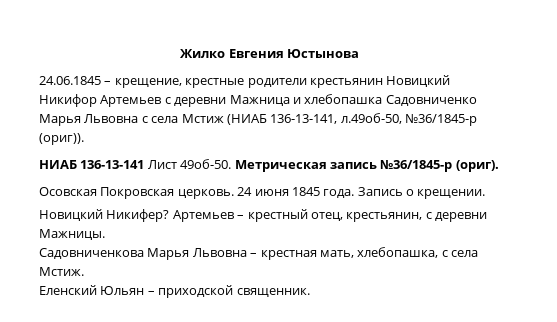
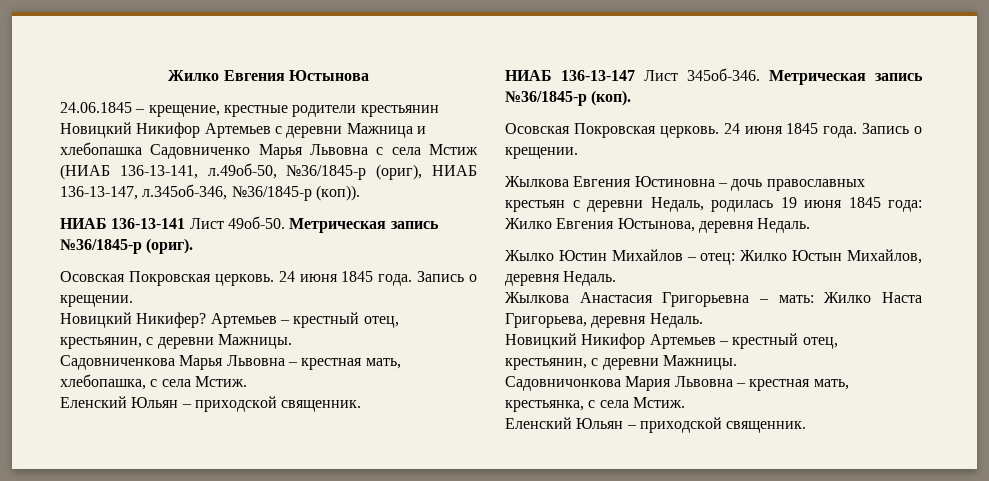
[39,133,84,145] (ориг)). -> [376,164,478,180] [60,184,360,201] (ориг), НИАБ 136-13-147, л.345об-346, №36/1845-р (коп)).
(310, 292) none -> [505,68,923,85] [505,90,632,106] [505,123,922,138] [505,147,578,159] [505,176,865,191] [505,197,922,212] [505,218,811,233] [505,249,922,265] [505,271,617,286] [505,292,923,307] [505,313,703,328] [505,333,838,349] [505,355,737,370] [505,376,849,391] [505,397,685,412] [505,417,807,433] // НИАБ 136-13-147 Лист 345об-346. Метрическая запись №36/1845-р (коп). // Осовская Покровская церковь. 24 июня 1845 года. Запись о крещении. // Жылкова Евгения Юстиновна – дочь православных крестьян с деревни Недаль, родилась 19 июня 1845 года: Жилко Евгения Юстынова, деревня Недаль. // Жылко Юстин Михайлов – отец: Жилко Юстын Михайлов, деревня Недаль. // Жылкова Анастасия Григорьевна – мать: Жилко Наста Григорьева, деревня Недаль. // Новицкий Никифор Артемьев – крестный отец, крестьянин, с деревни Мажницы. // Садовничонкова Мария Львовна – крестная мать, крестьянка, с села Мстиж. // Еленский Юльян – приходской священник.

